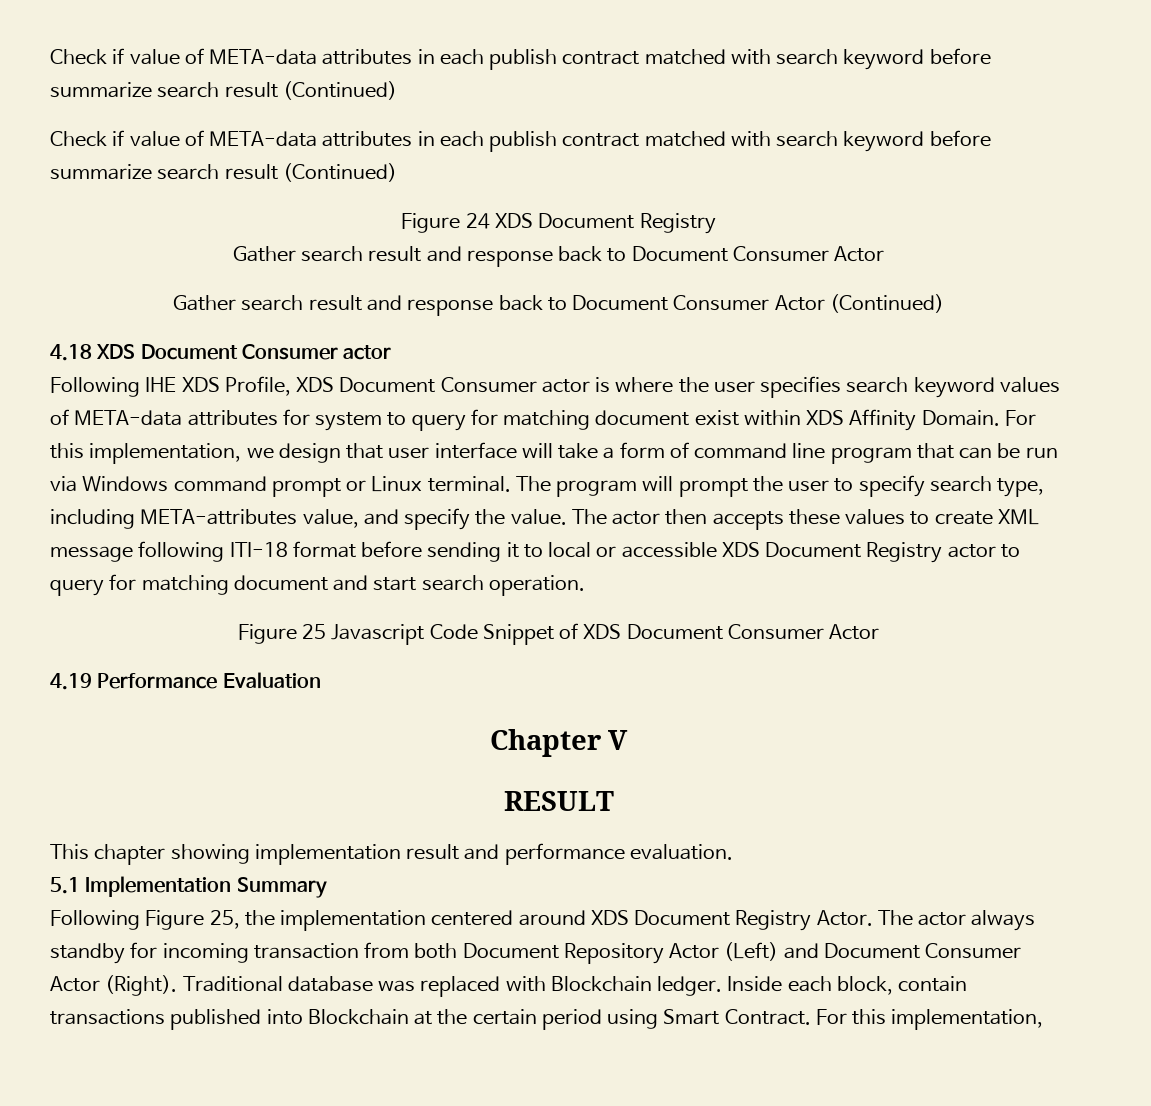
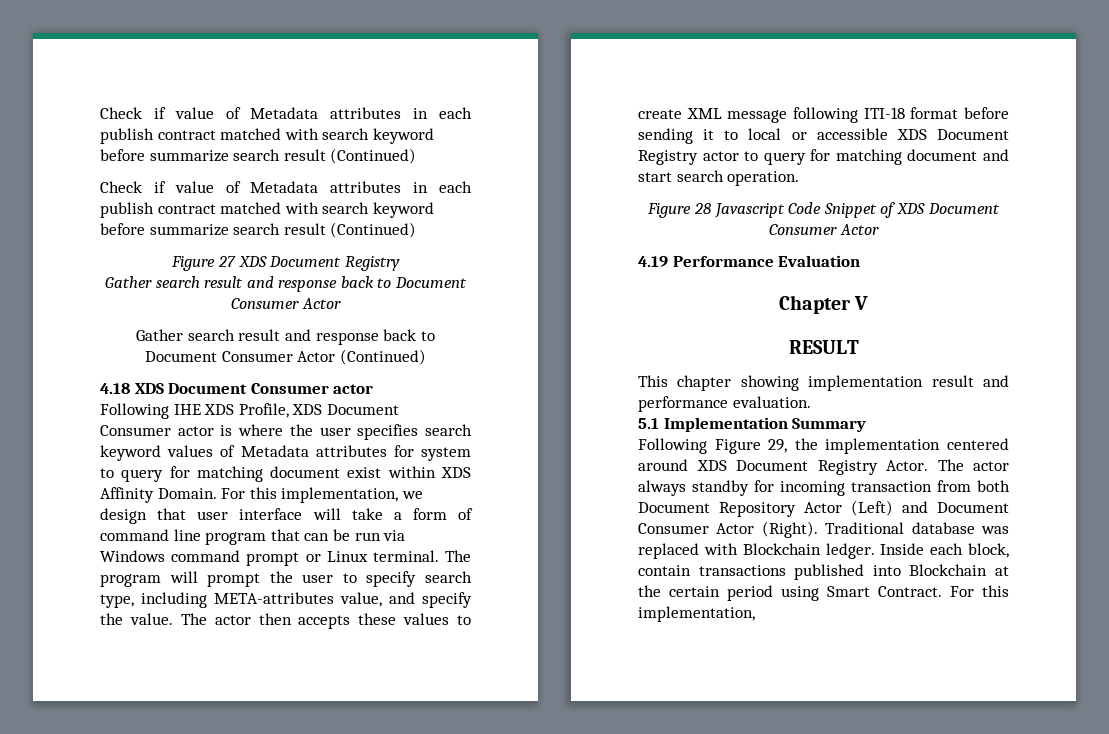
[50,48,318,65] Check if value of META-data -> [100,107,319,119] Check if value of Metadata
[209,131,318,147] META-data -> [250,181,319,193] Metadata
[465,213,490,229] 24 -> [217,256,236,267] 27
[74,410,183,426] META-data -> [240,445,309,457] Metadata
[302,624,327,639] 25 -> [694,203,712,214] 28
[209,910,240,929] 25, -> [768,439,788,453] 29,

